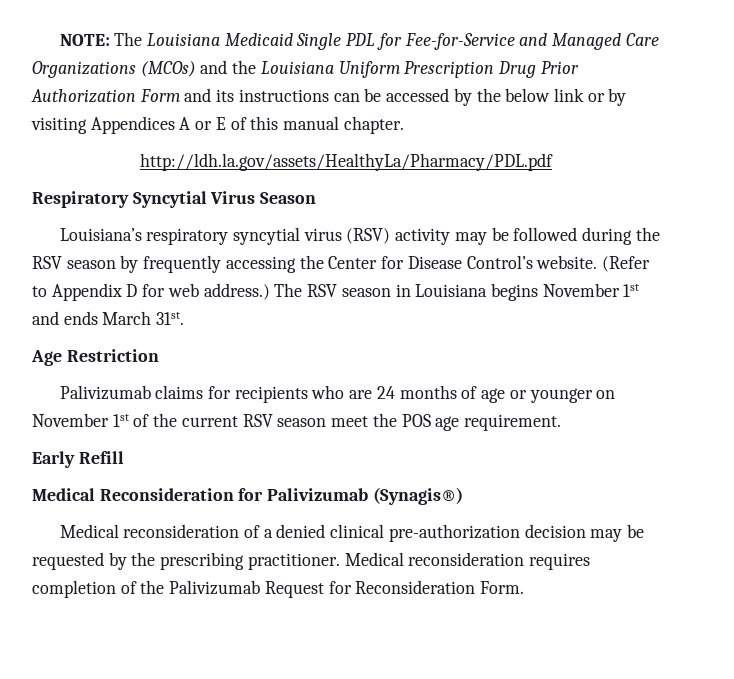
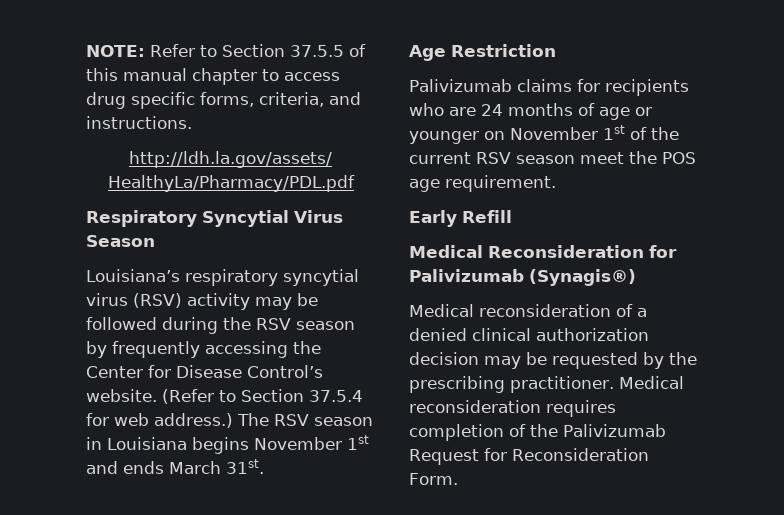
[114,32,659,50] [32,60,579,78] [31,88,627,106] [31,116,404,134] The Louisiana Medicaid Single PDL for Fee-for-Service and Managed Care Organizations (MCOs) and the Louisiana Uniform Prescription Drug Prior Authorization Form and its instructions can be accessed by the below link or by visiting Appendices A or E of this manual chapter. -> [150,44,366,57] [86,68,340,85] [86,92,361,109] [86,116,192,129] Refer to Section 37.5.5 of this manual chapter to access drug specific forms, criteria, and instructions.
[51,283,138,301] Appendix D -> [241,389,363,402] Section 37.5.4
[388,524,520,542] pre-authorization -> [536,328,649,341] authorization

